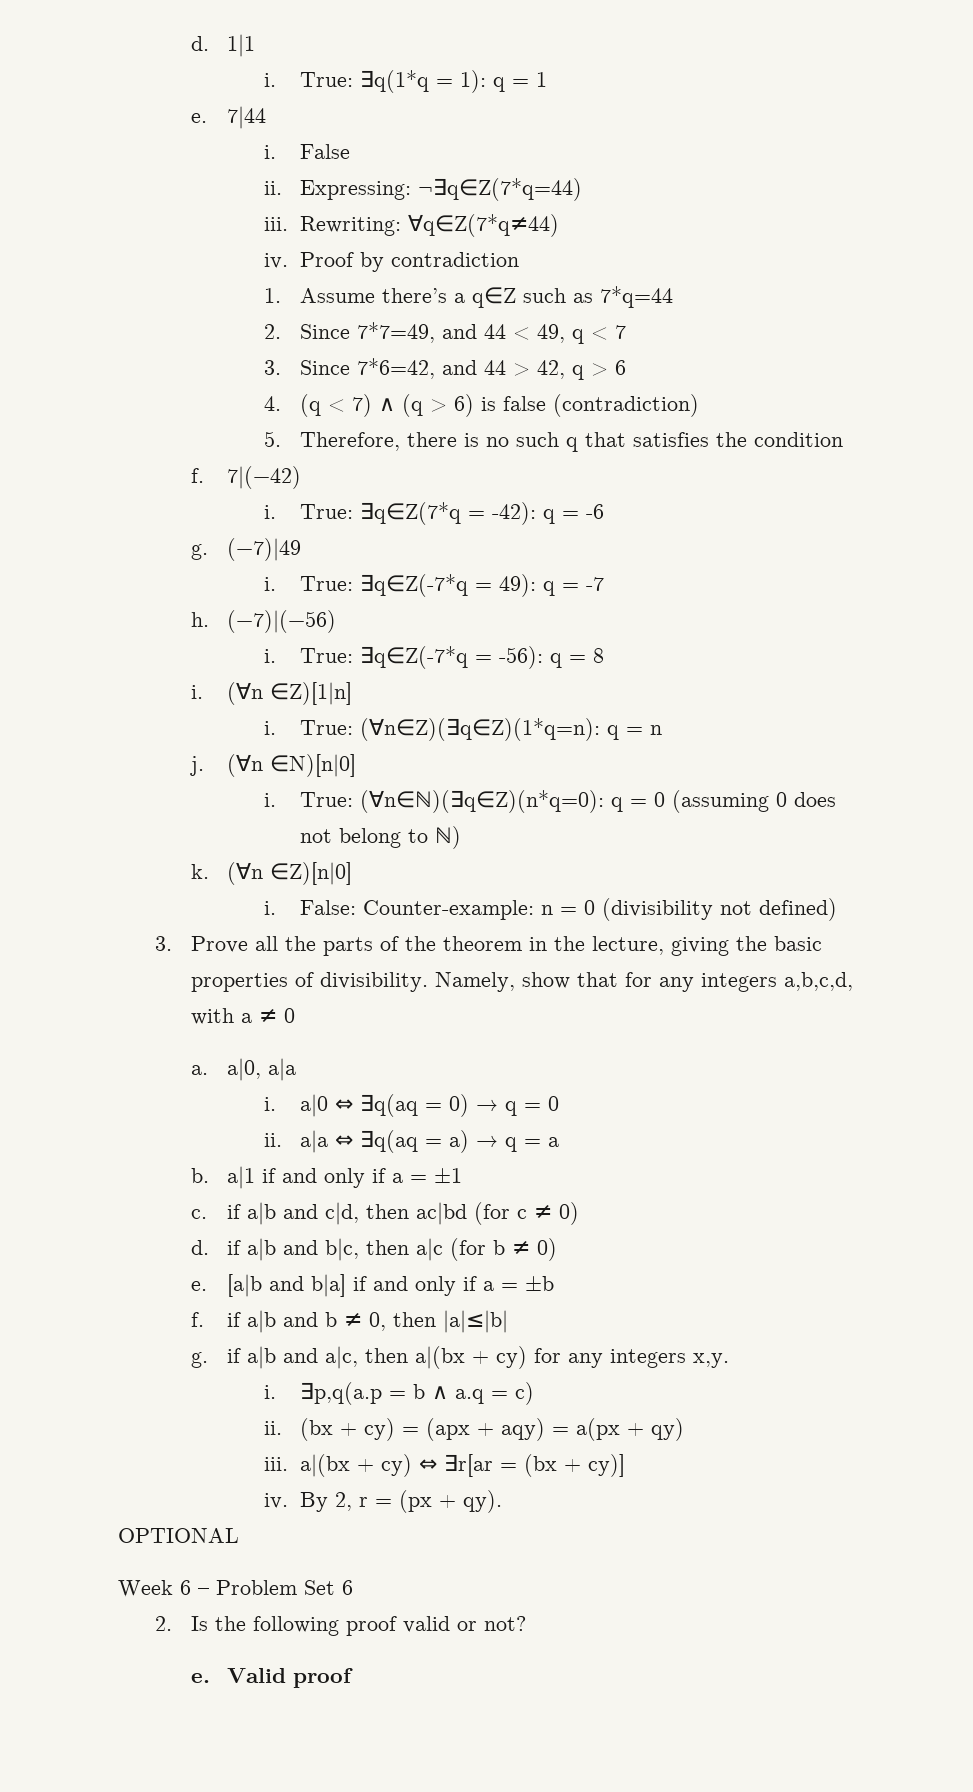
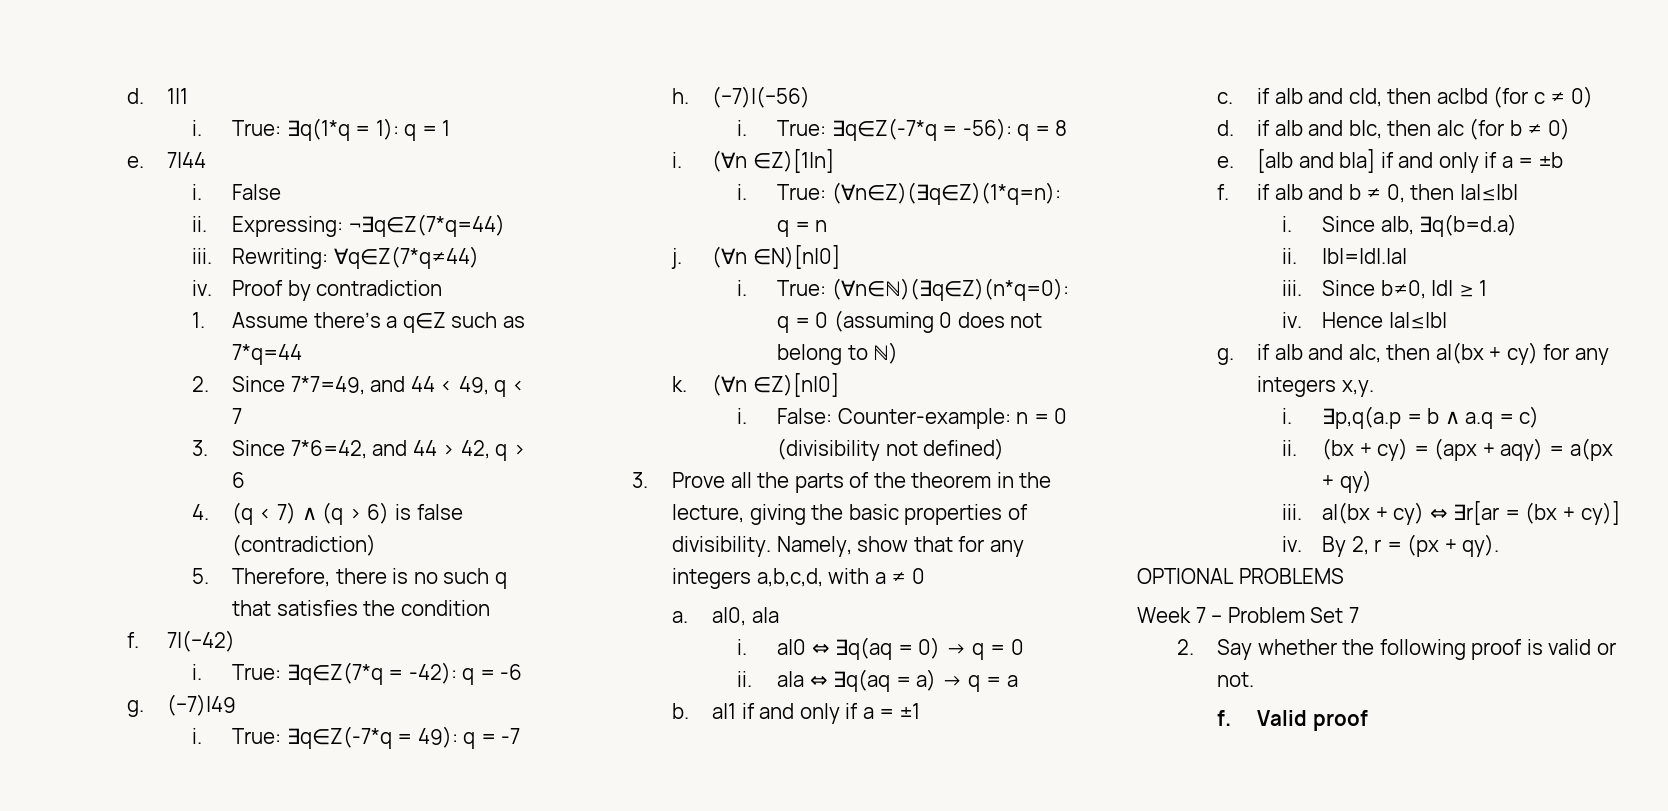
(509, 1321) none -> [1282,214,1518,237] [1282,248,1408,264] [1282,280,1488,299] [1282,312,1447,329] // i. Since a|b, ∃q(b=d.a) // ii. |b|=|d|.|a| // iii. Since b≠0, |d| ≥ 1 // iv. Hence |a|≤|b|
(239, 1535) none -> [1238,568,1344,584] PROBLEMS
[180,1580,191,1595] 6 -> [1195,607,1206,623] 7
[342,1580,353,1595] [154,1616,208,1631] 6 // 2. Is -> [1348,607,1359,623] [1177,639,1337,660] 7 // 2. Say whether
(397, 1626) none -> [1526,639,1543,655] is
[483,1616,526,1631] [190,1673,210,1683] not? // e. -> [1217,672,1255,687] [1217,710,1232,726] not. // f.

